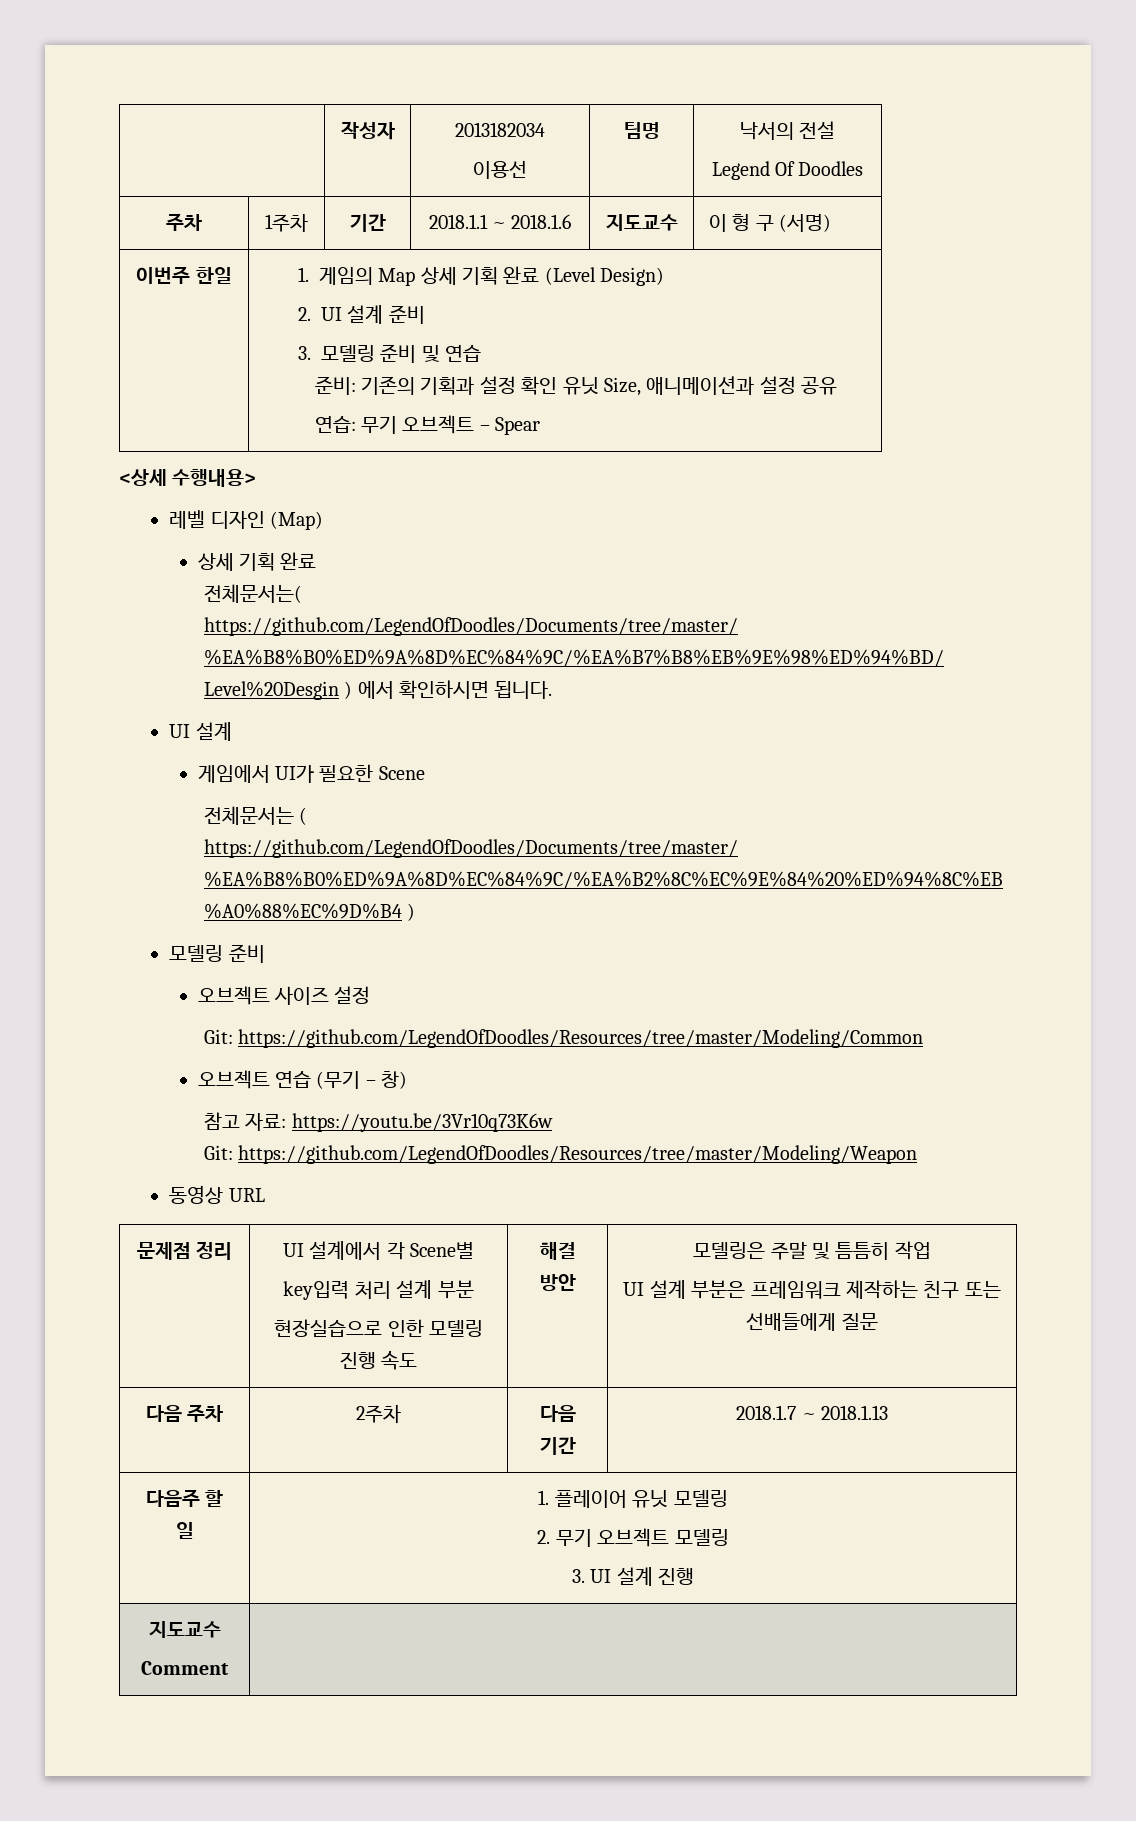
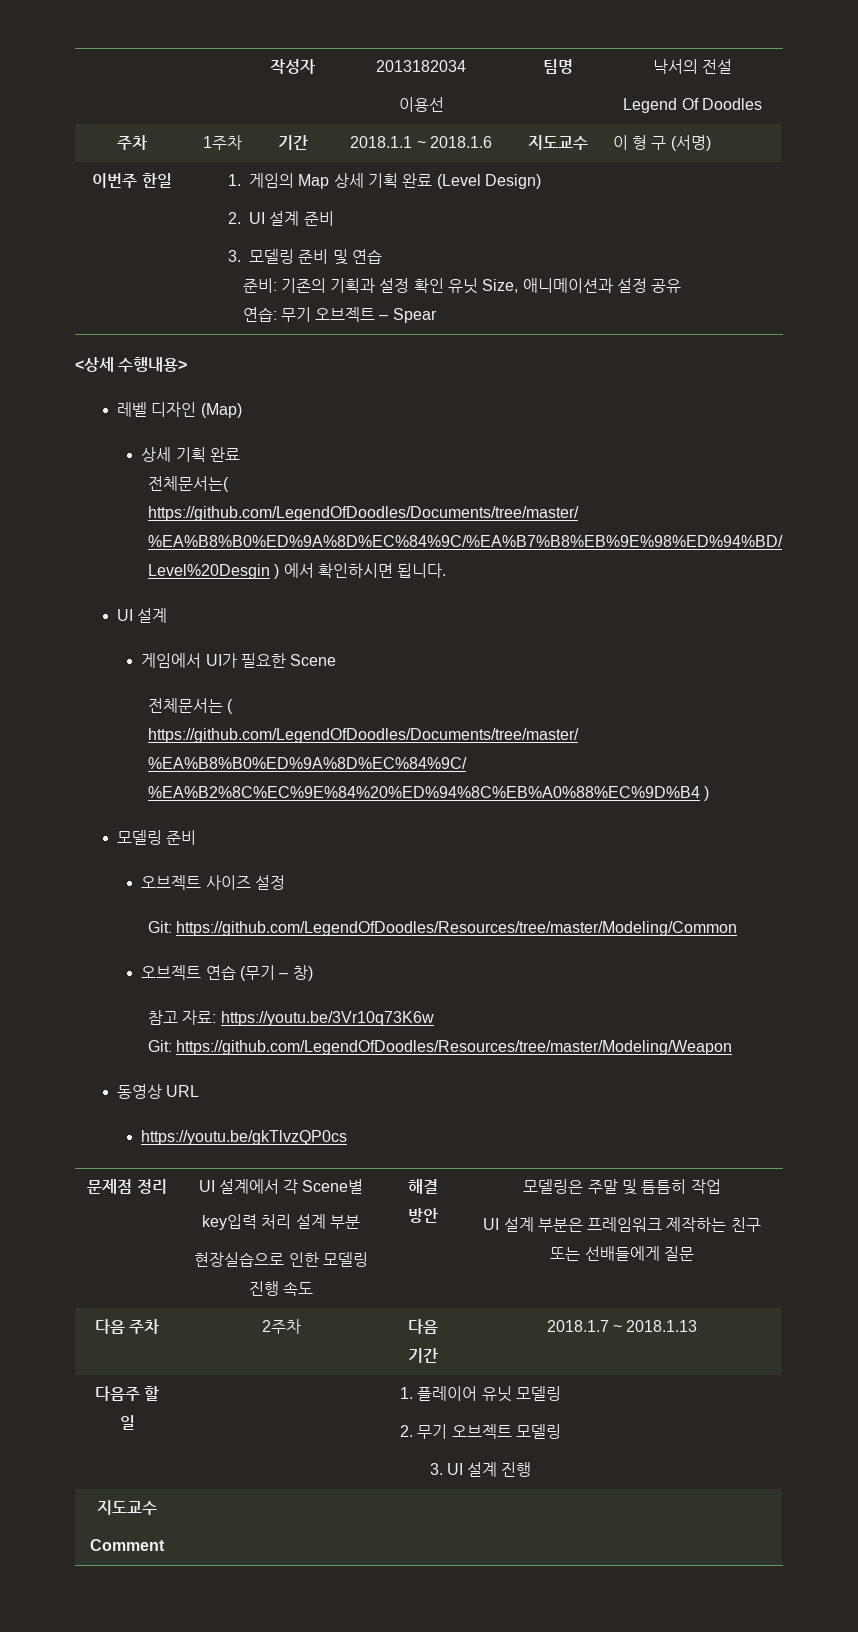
(265, 1195) none -> [141,1130,348,1145] // https://youtu.be/gkTlvzQP0cs

